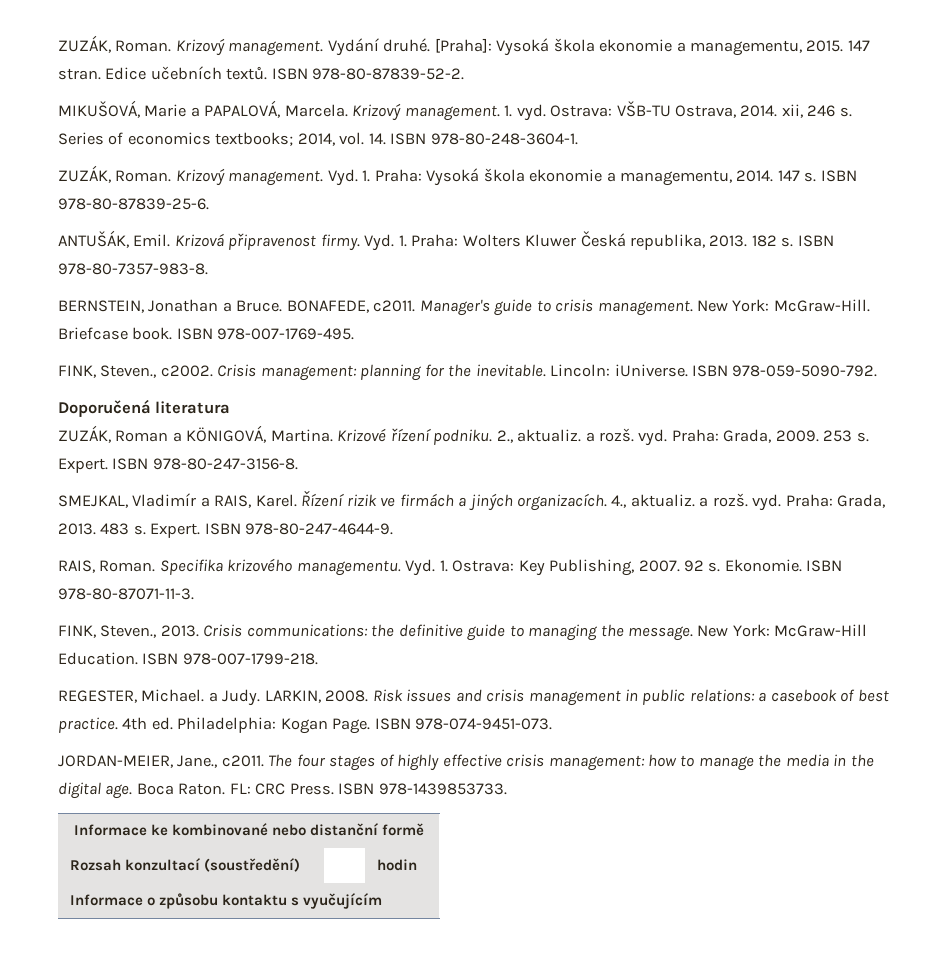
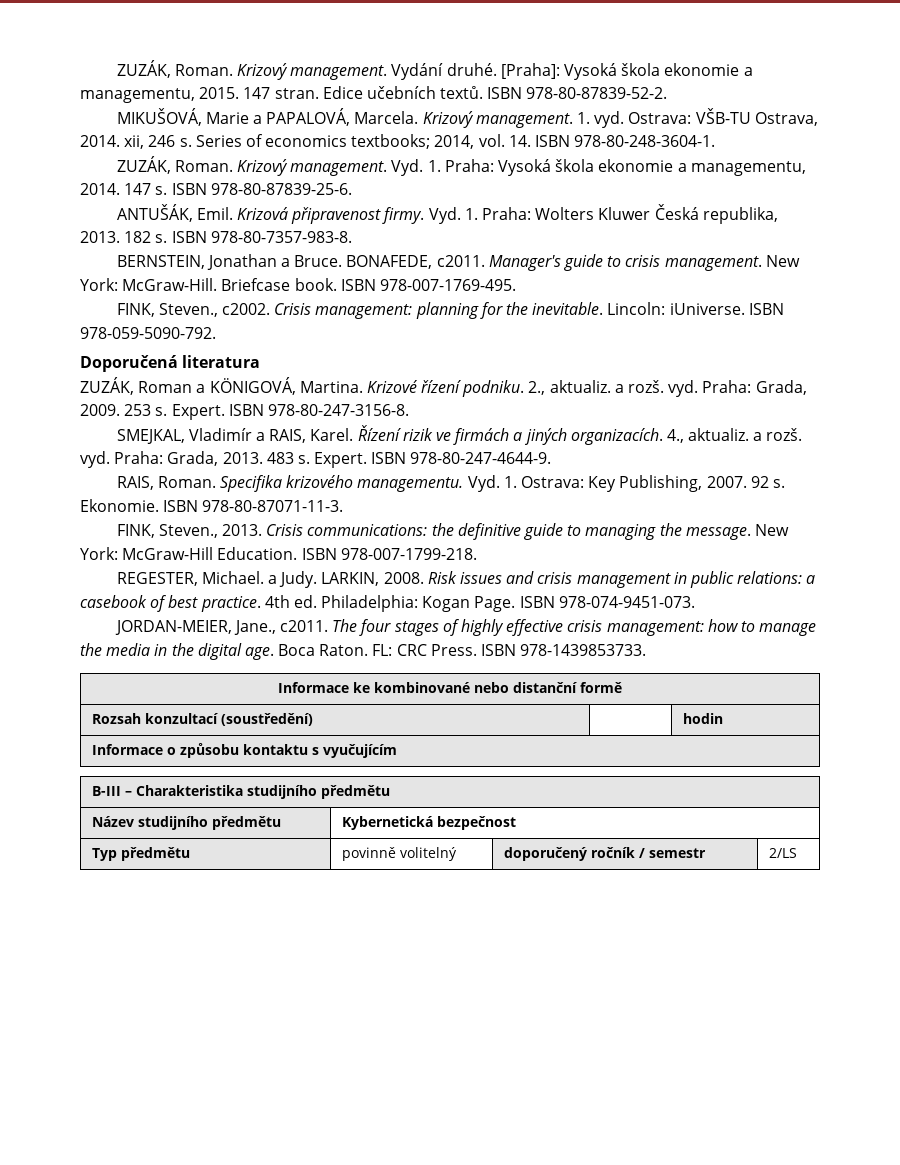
(383, 901) none -> [92,785,391,799] [92,816,282,830] [342,816,517,830] [92,847,191,861] [342,847,458,861] [504,847,707,861] [769,848,798,858] // B-III – Charakteristika studijního předmětu // Název studijního předmětu | Kybernetická bezpečnost // Typ předmětu | povinně volitelný | doporučený ročník / semestr | 2/LS

